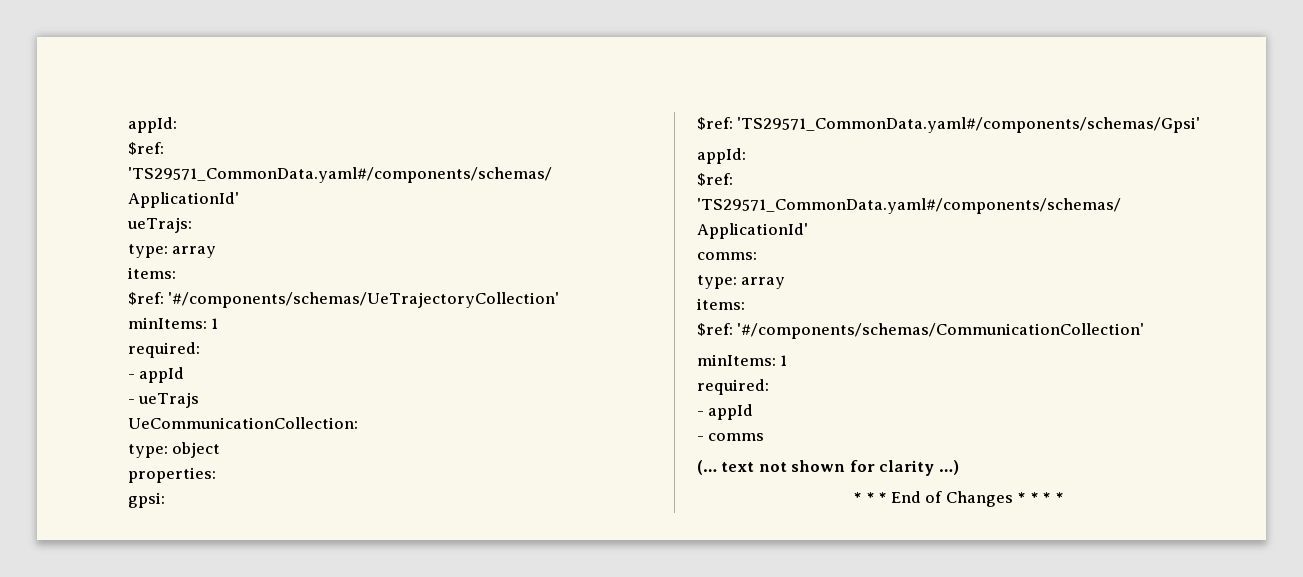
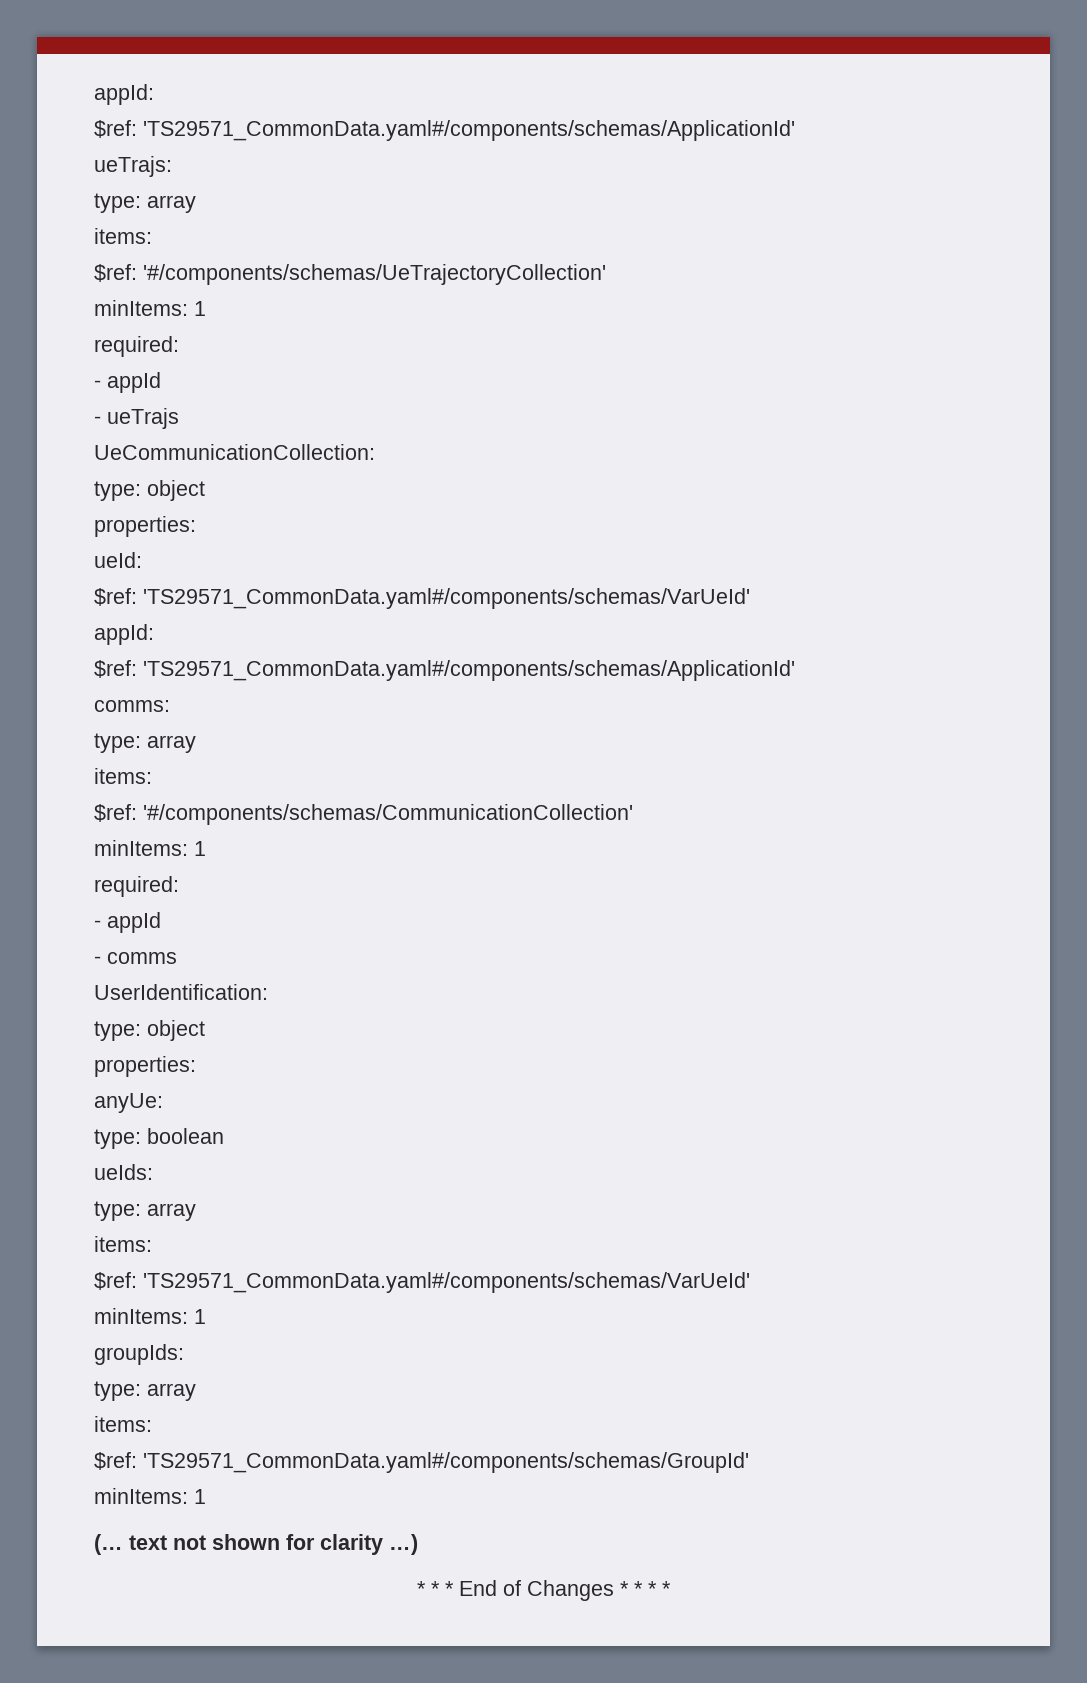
[128,492,165,508] [697,117,1201,133] gpsi: // $ref: 'TS29571_CommonData.yaml#/components/schemas/Gpsi' -> [94,552,142,568] [94,588,750,609] ueId: // $ref: 'TS29571_CommonData.yaml#/components/schemas/VarUeId'
(765, 437) none -> [94,984,268,1000] [94,1020,205,1041] [94,1056,196,1077] [94,1093,163,1113] [94,1128,224,1149] [94,1164,153,1180] [94,1201,196,1221] [94,1236,152,1252] [94,1272,750,1293] [94,1308,206,1324] [94,1344,184,1365] [94,1381,196,1401] [94,1416,152,1432] [94,1452,749,1473] [94,1488,206,1504] // UserIdentification: // type: object // properties: // anyUe: // type: boolean // ueIds: // type: array // items: // $ref: 'TS29571_CommonData.yaml#/components/schemas/VarUeId' // minItems: 1 // groupIds: // type: array // items: // $ref: 'TS29571_CommonData.yaml#/components/schemas/GroupId' // minItems: 1

